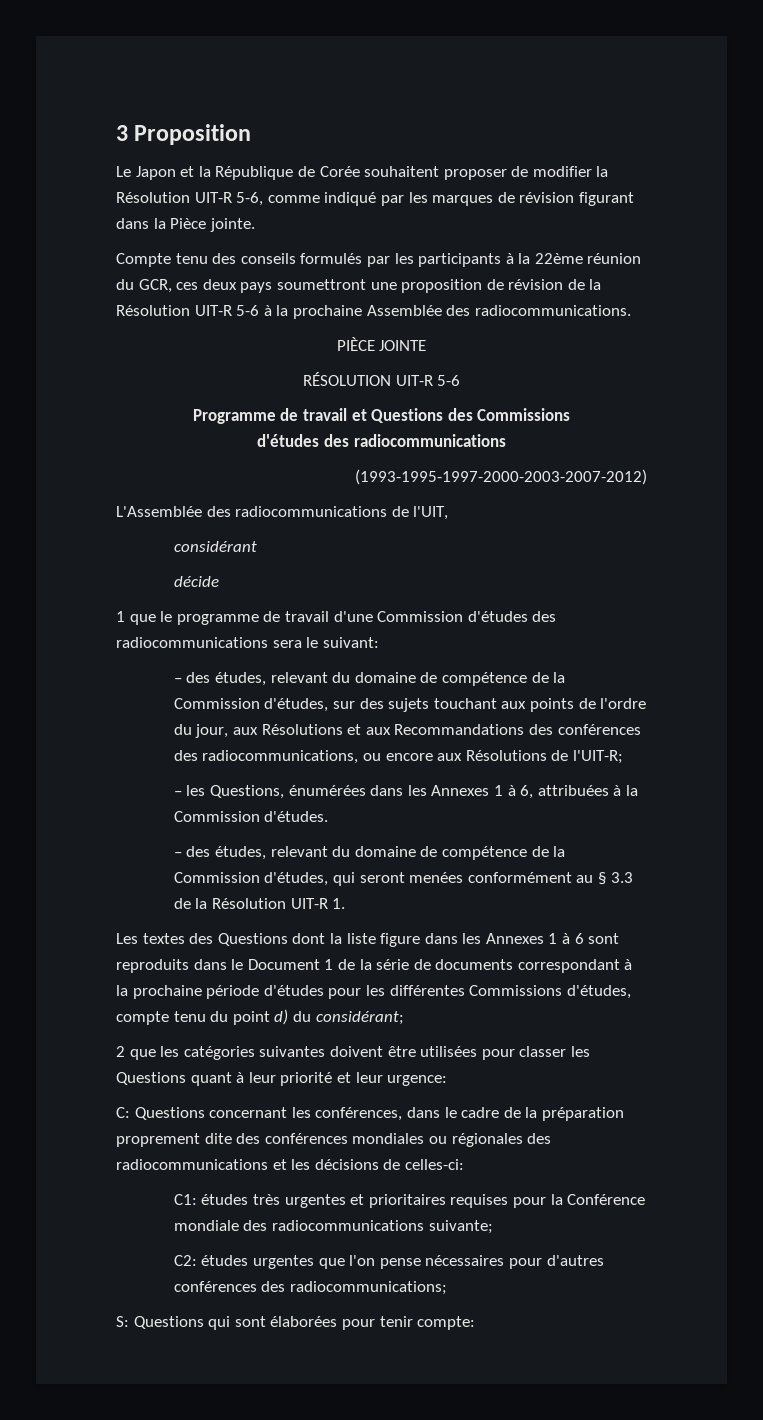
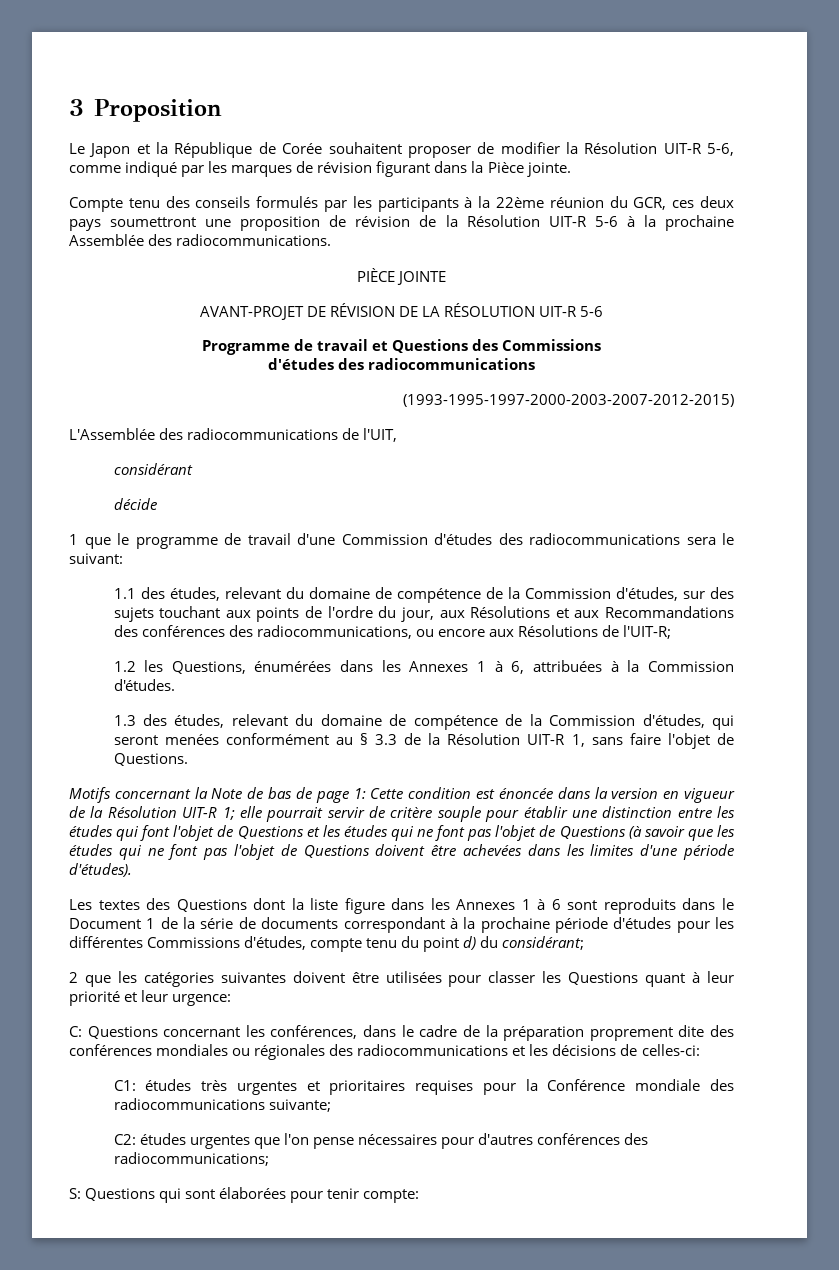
(427, 345) none -> [199,303,441,320] AVANT-PROJET DE RÉVISION DE LA
[355,469,647,485] (1993-1995-1997-2000-2003-2007-2012) -> [403,394,734,407] (1993-1995-1997-2000-2003-2007-2012-2015)
[173,678,182,683] – -> [113,588,136,599] 1.1
[173,791,182,796] – -> [113,661,136,672] 1.2
[173,852,182,857] – -> [113,715,136,726] 1.3
[332,898,346,909] 1. -> [571,733,735,749] [113,753,188,766] [69,787,735,803] [69,806,735,822] [69,825,735,841] [69,844,735,860] [69,863,132,877] 1, sans faire l'objet de Questions. // Motifs concernant la Note de bas de page 1: Cette condition est énoncée dans la version en vigueur de la Résolution UIT-R 1; elle pourrait servir de critère souple pour établir une distinction entre les études qui font l'objet de Questions et les études qui ne font pas l'objet de Questions (à savoir que les études qui ne font pas l'objet de Questions doivent être achevées dans les limites d'une période d'études).

